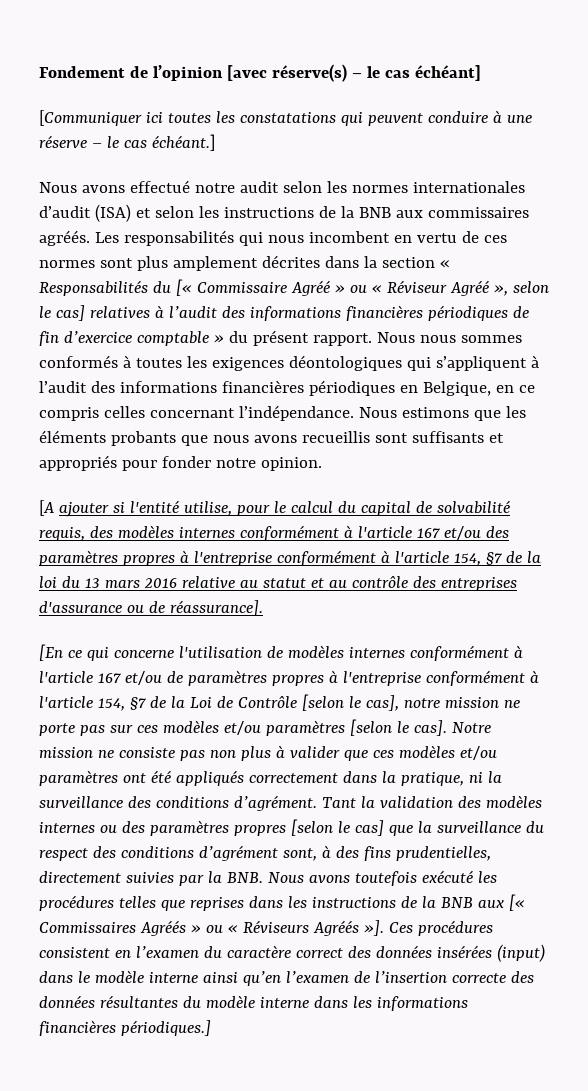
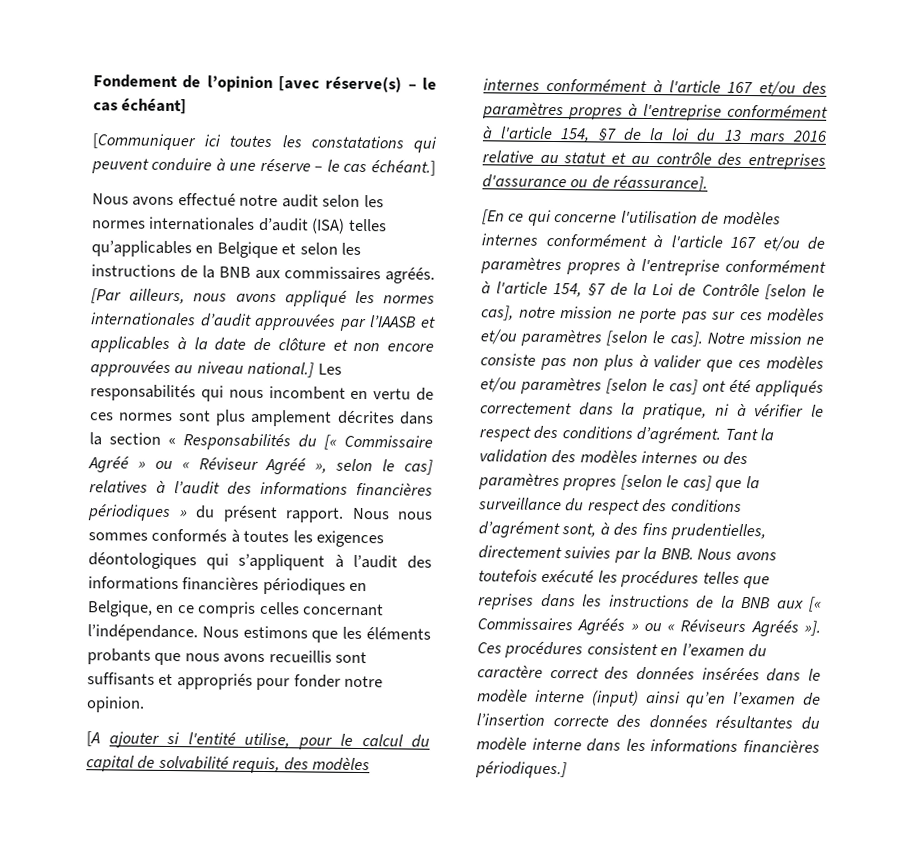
(131, 213) none -> [347,218,387,232] [91,240,278,259] telles qu’applicables en Belgique
(90, 238) none -> [91,288,435,307] [90,312,437,332] [90,336,434,353] [90,360,315,378] [Par ailleurs, nous avons appliqué les normes internationales d’audit approuvées par l’IAASB et applicables à la date de clôture et non encore approuvées au niveau national.]
[512,306,529,318] [39,331,209,346] de fin d’exercice comptable -> (171, 513) none
(118, 778) none -> [606,378,698,395] [selon le cas]
[487,771,502,783] [39,796,123,808] la surveillance -> [736,403,824,417] [479,426,531,442] à vérifier le respect
[496,944,545,962] (input) -> (760, 674) none
(198, 977) none -> [591,690,639,707] (input)

